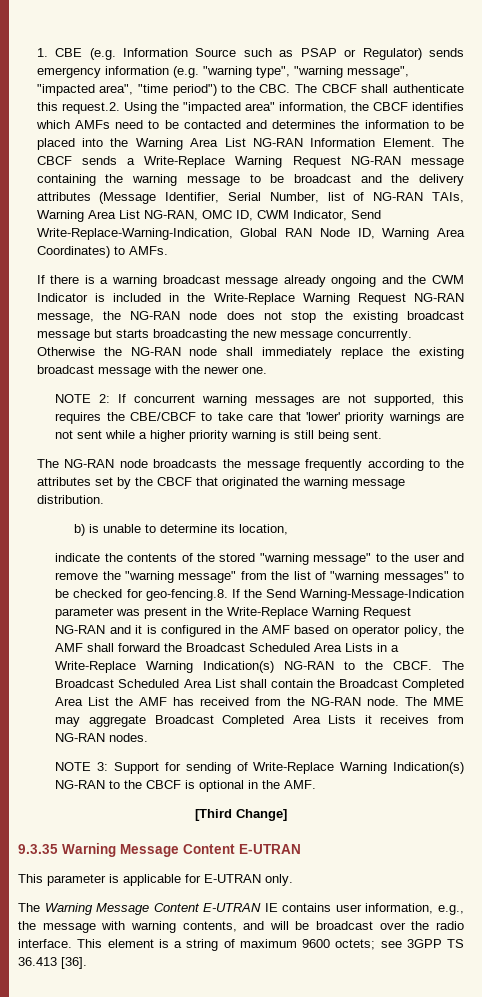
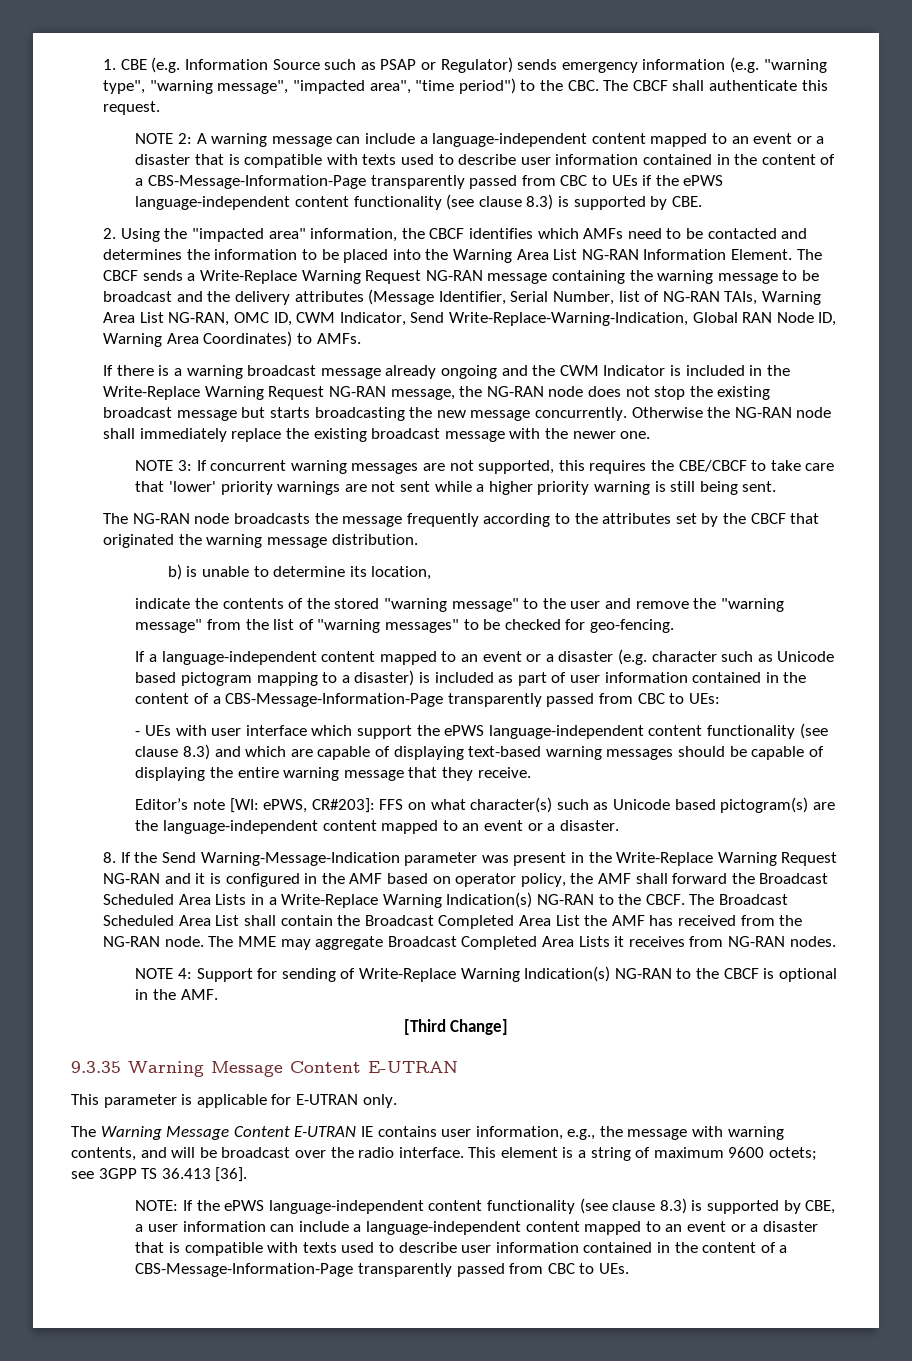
[61,102,120,114] request.2. -> [103,101,161,115] [135,133,825,147] [135,154,836,168] [135,175,724,189] [135,194,702,210] [103,228,117,239] request. // NOTE 2: A warning message can include a language-independent content mapped to an event or a disaster that is compatible with texts used to describe user information contained in the content of a CBS-Message-Information-Page transparently passed from CBC to UEs if the ePWS language-independent content functionality (see clause 8.3) is supported by CBE. // 2.
[99,394,111,403] 2: -> [178,460,193,471] 3:
[145,589,228,601] geo-fencing.8. -> [589,619,674,633] [135,649,835,665] [135,670,807,686] [135,693,720,707] [135,723,828,739] [135,744,824,760] [135,767,531,781] [135,797,835,813] [135,820,619,834] [103,852,117,863] geo-fencing. // If a language-independent content mapped to an event or a disaster (e.g. character such as Unicode based pictogram mapping to a disaster) is included as part of user information contained in the content of a CBS-Message-Information-Page transparently passed from CBC to UEs: // - UEs with user interface which support the ePWS language-independent content functionality (see clause 8.3) and which are capable of displaying text-based warning messages should be capable of displaying the entire warning message that they receive. // Editor’s note [WI: ePWS, CR#203]: FFS on what character(s) such as Unicode based pictogram(s) are the language-independent content mapped to an event or a disaster. // 8.
[97,762,109,771] 3: -> [178,968,193,979] 4:
(87, 963) none -> [135,1198,836,1214] [135,1221,818,1235] [135,1242,788,1256] [135,1263,630,1277] // NOTE: If the ePWS language-independent content functionality (see clause 8.3) is supported by CBE, a user information can include a language-independent content mapped to an event or a disaster that is compatible with texts used to describe user information contained in the content of a CBS-Message-Information-Page transparently passed from CBC to UEs.

